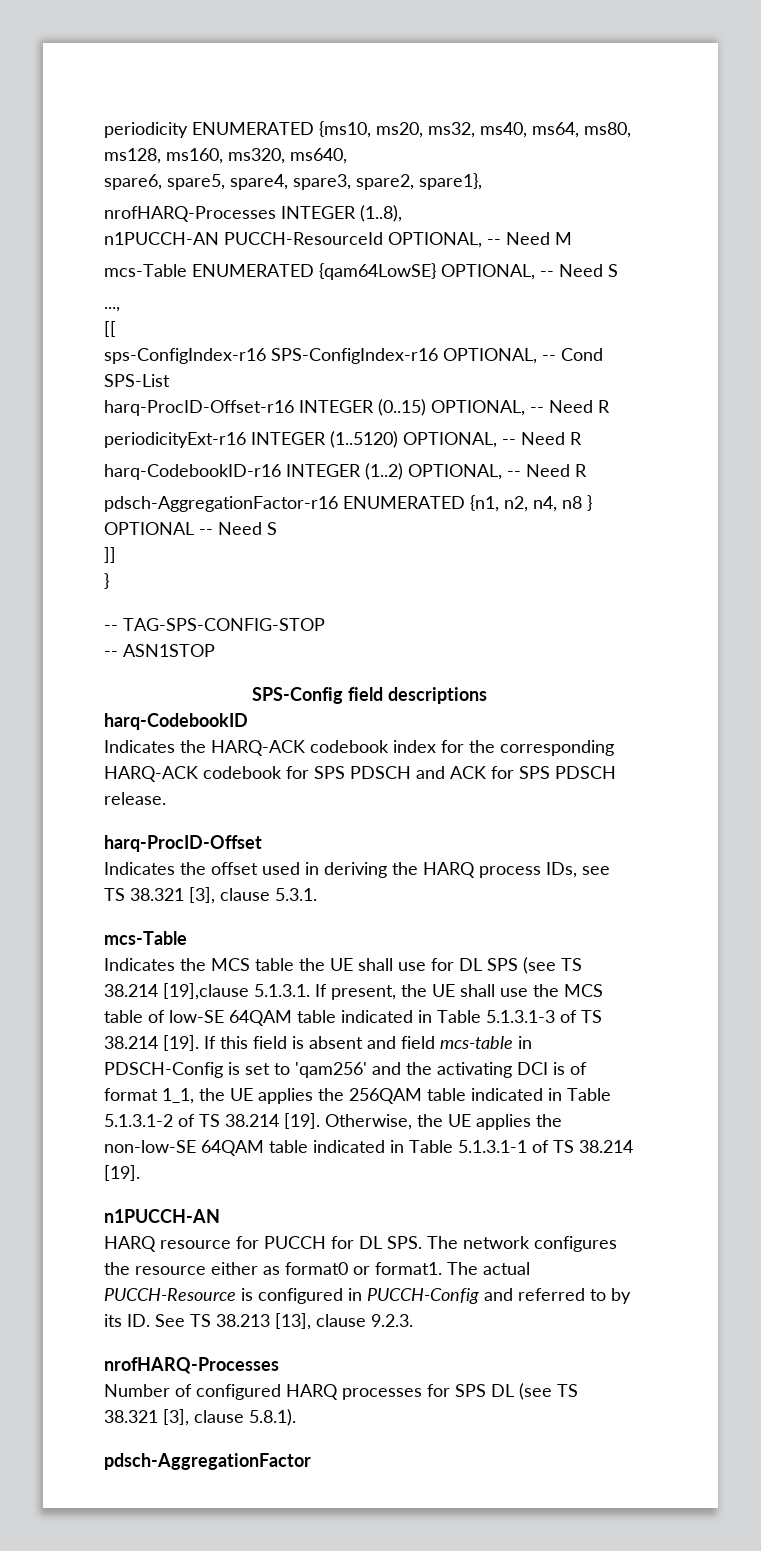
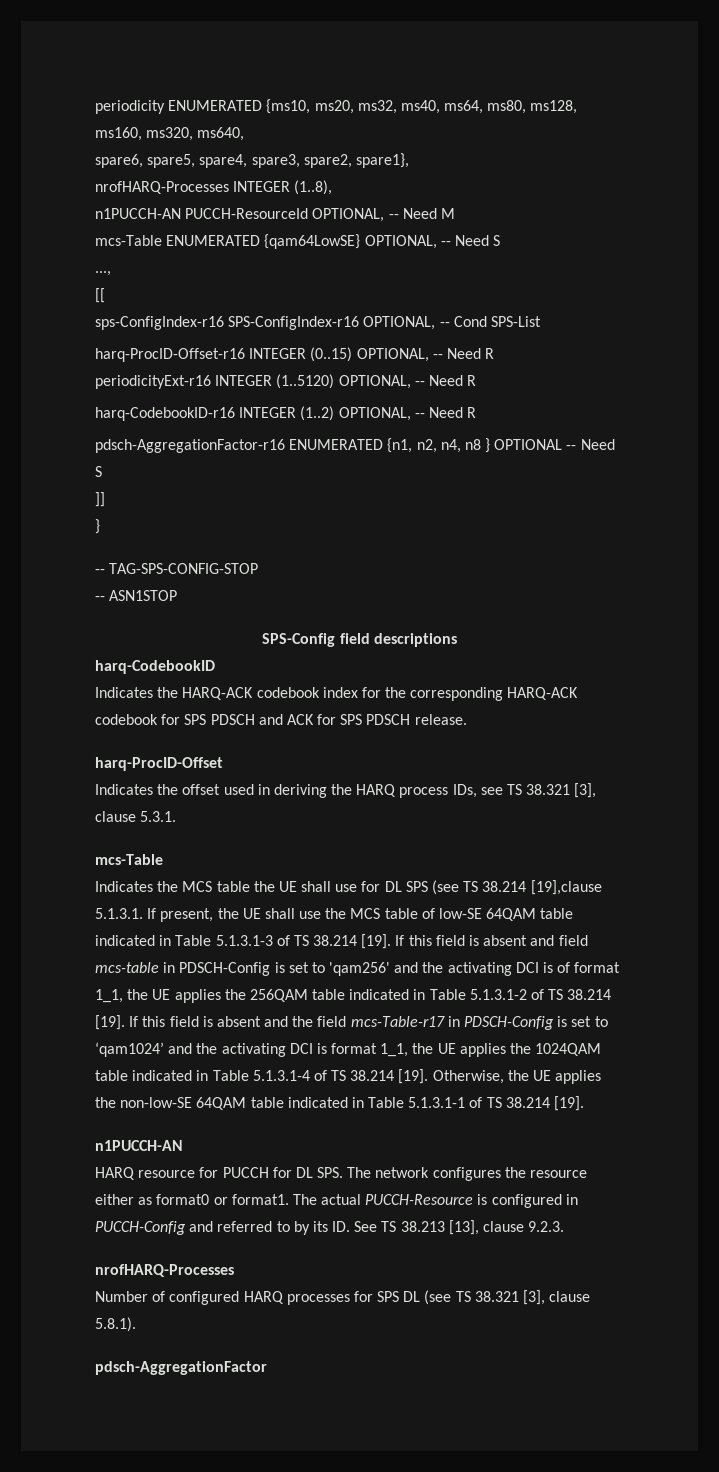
(320, 1121) none -> [129,1016,608,1030] [95,1042,602,1057] [95,1069,429,1084] If this field is absent and the field mcs-Table-r17 in PDSCH-Config is set to ‘qam1024’ and the activating DCI is format 1_1, the UE applies the 1024QAM table indicated in Table 5.1.3.1-4 of TS 38.214 [19].

